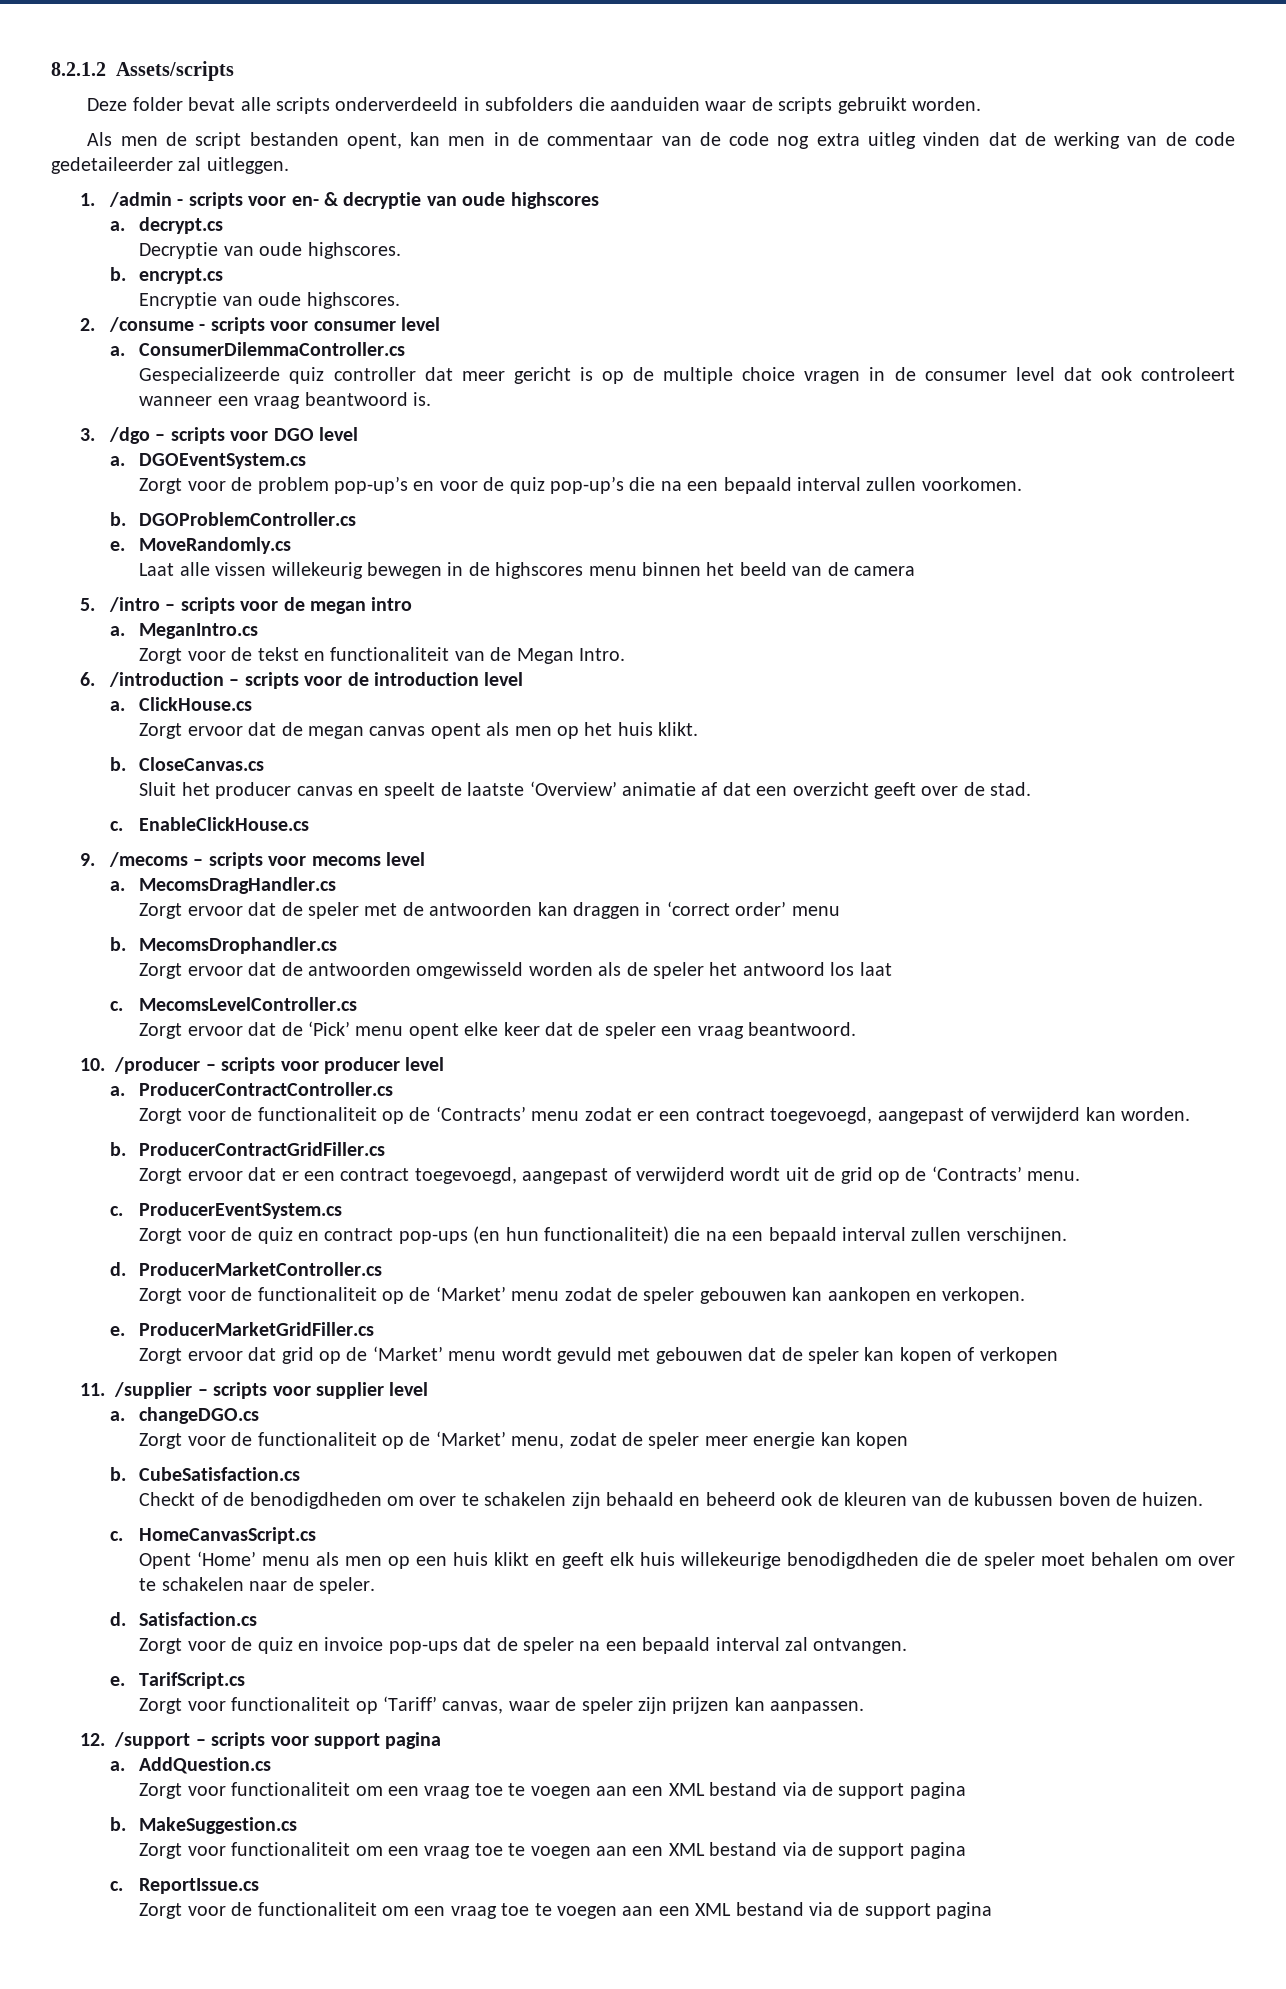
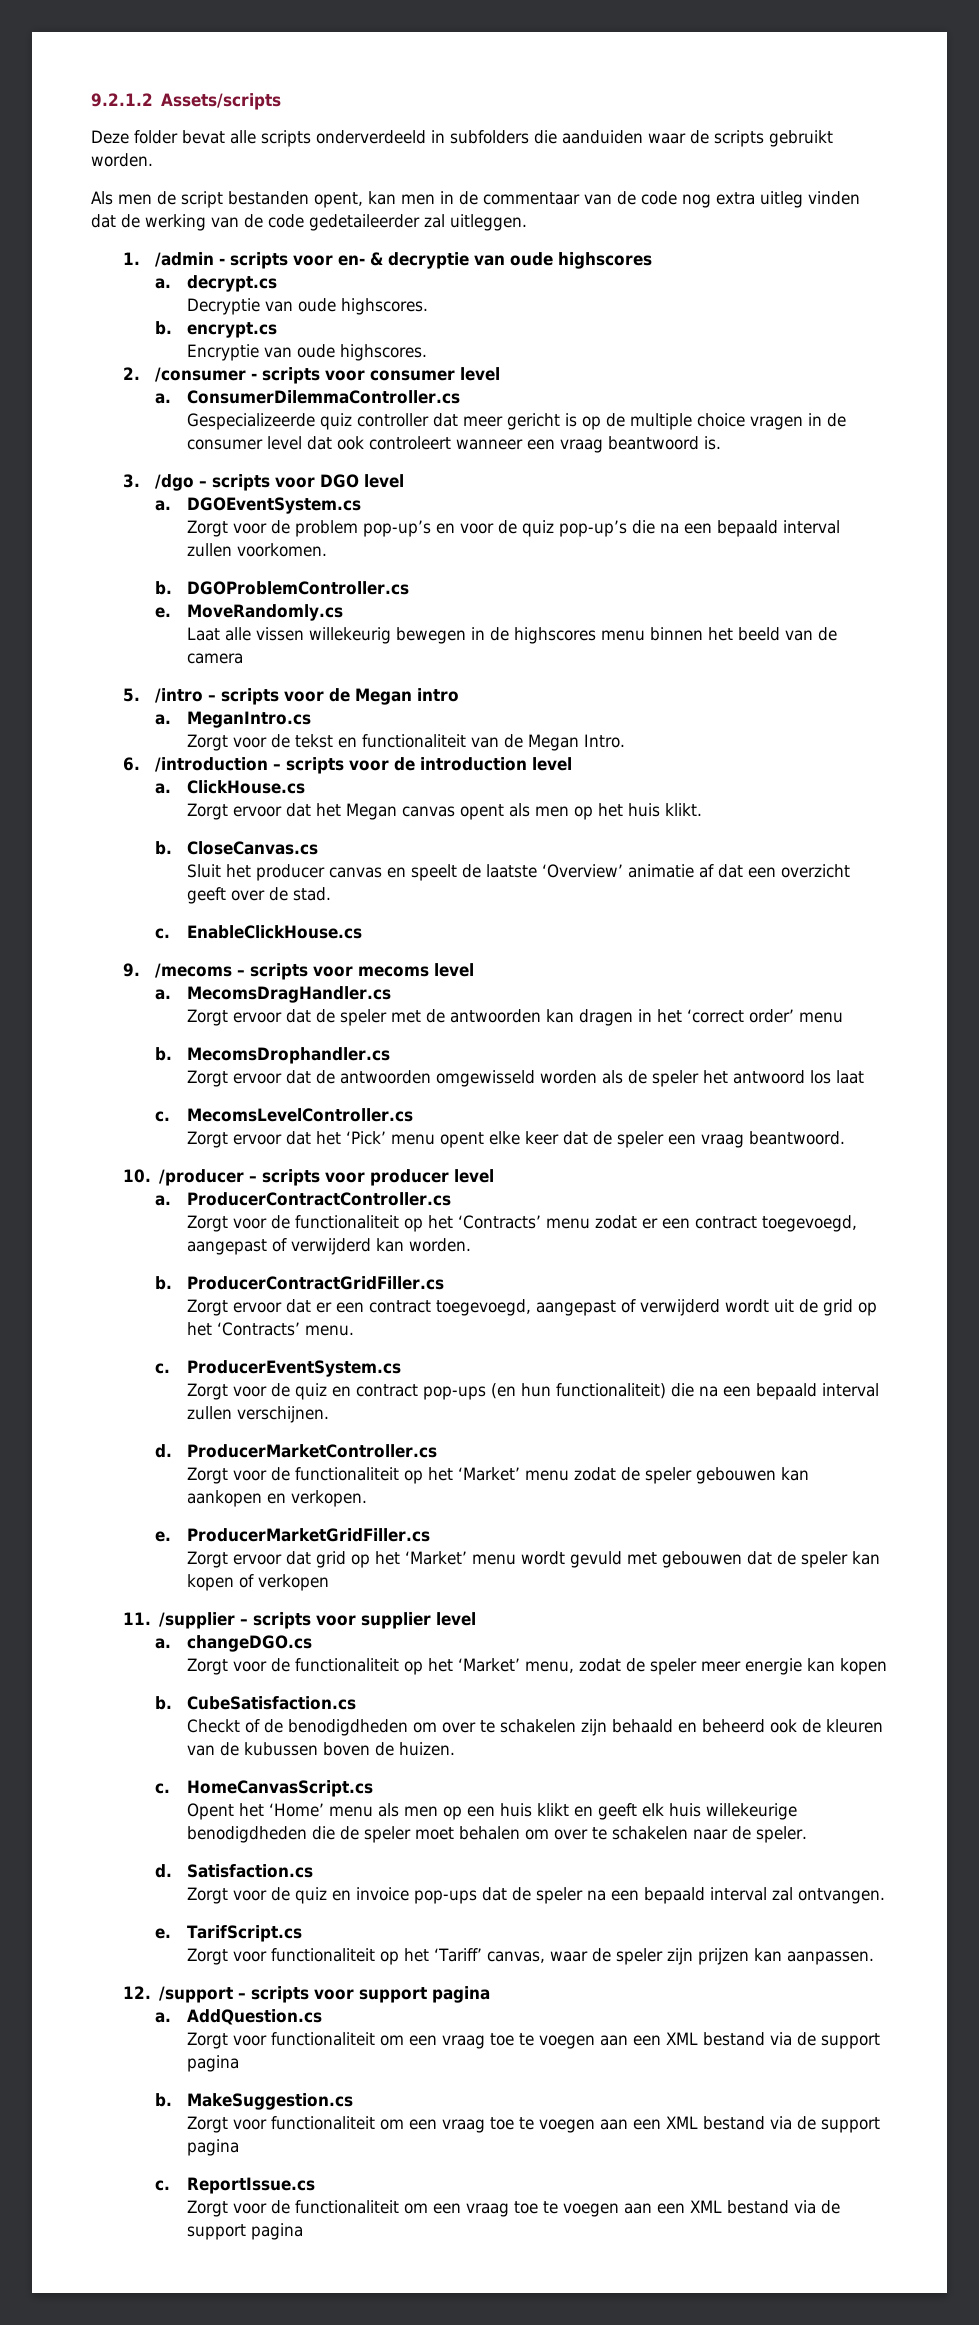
[51,62,106,76] 8.2.1.2 -> [91,93,153,107] 9.2.1.2
[108,317,194,332] /consume -> [154,367,246,382] /consumer
[309,601,366,614] megan -> [354,688,412,705] Megan
[281,722,364,739] de megan -> [315,803,397,820] het Megan
[572,902,662,919] draggen in -> [578,1009,682,1026] dragen in het
[281,1022,303,1036] de -> [315,1131,341,1145] het
[409,1107,431,1121] de -> [427,1215,453,1229] het
[905,1167,927,1181] de -> [186,1322,212,1336] het
[409,1287,431,1301] de -> [427,1467,453,1481] het
[346,1347,368,1361] de -> [374,1551,400,1565] het
[409,1432,431,1446] de -> [427,1658,453,1672] het
(192, 1561) none -> [238,1803,264,1817] het
(378, 1707) none -> [403,1948,429,1962] het

